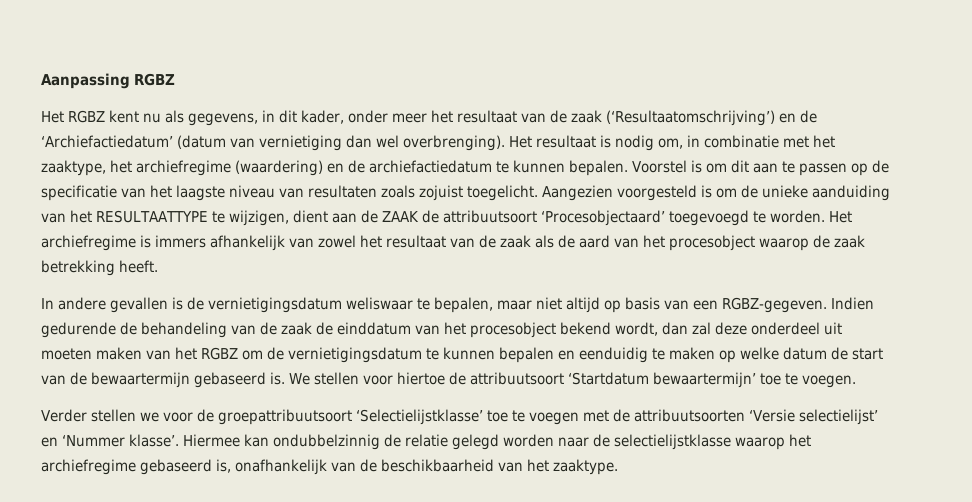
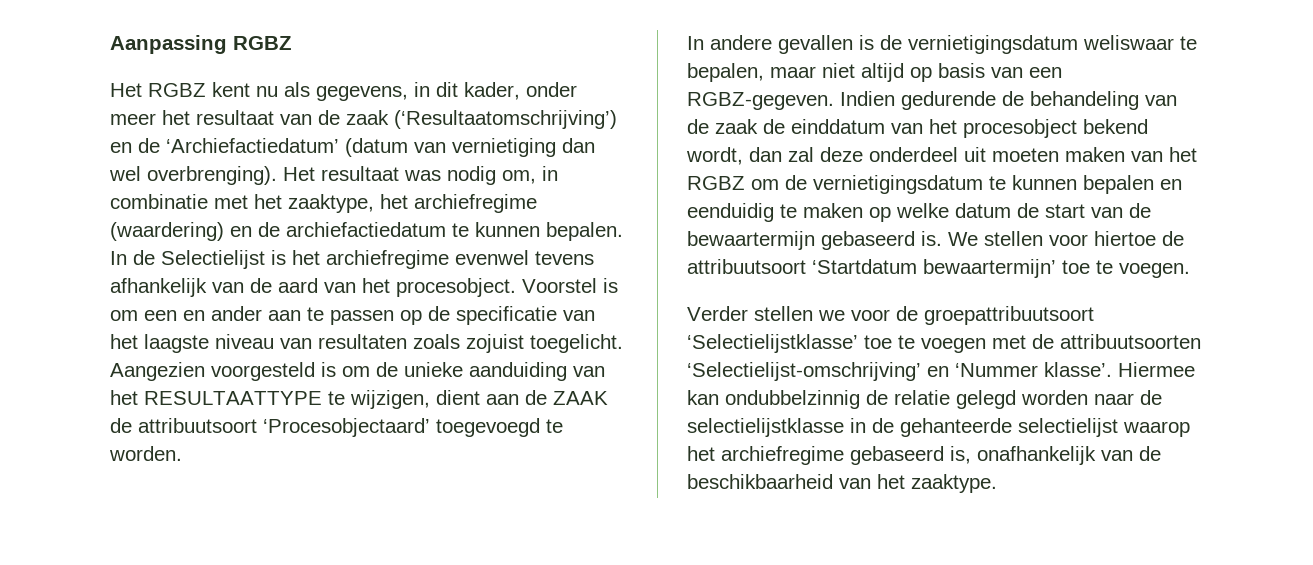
[600,135,611,148] is -> [404,170,441,181] was
[632,160,749,173] Voorstel is om dit -> [110,250,594,269] [110,278,618,297] [110,306,262,321] In de Selectielijst is het archiefregime evenwel tevens afhankelijk van de aard van het procesobject. Voorstel is om een en ander
[828,211,852,223] [41,235,865,251] [41,260,158,276] Het archiefregime is immers afhankelijk van zowel het resultaat van de zaak als de aard van het procesobject waarop de zaak betrekking heeft. -> (182, 453) none
[748,409,878,425] ‘Versie selectielijst’ -> [687,362,921,381] ‘Selectielijst-omschrijving’
(731, 442) none -> [850,418,1118,437] in de gehanteerde selectielijst

